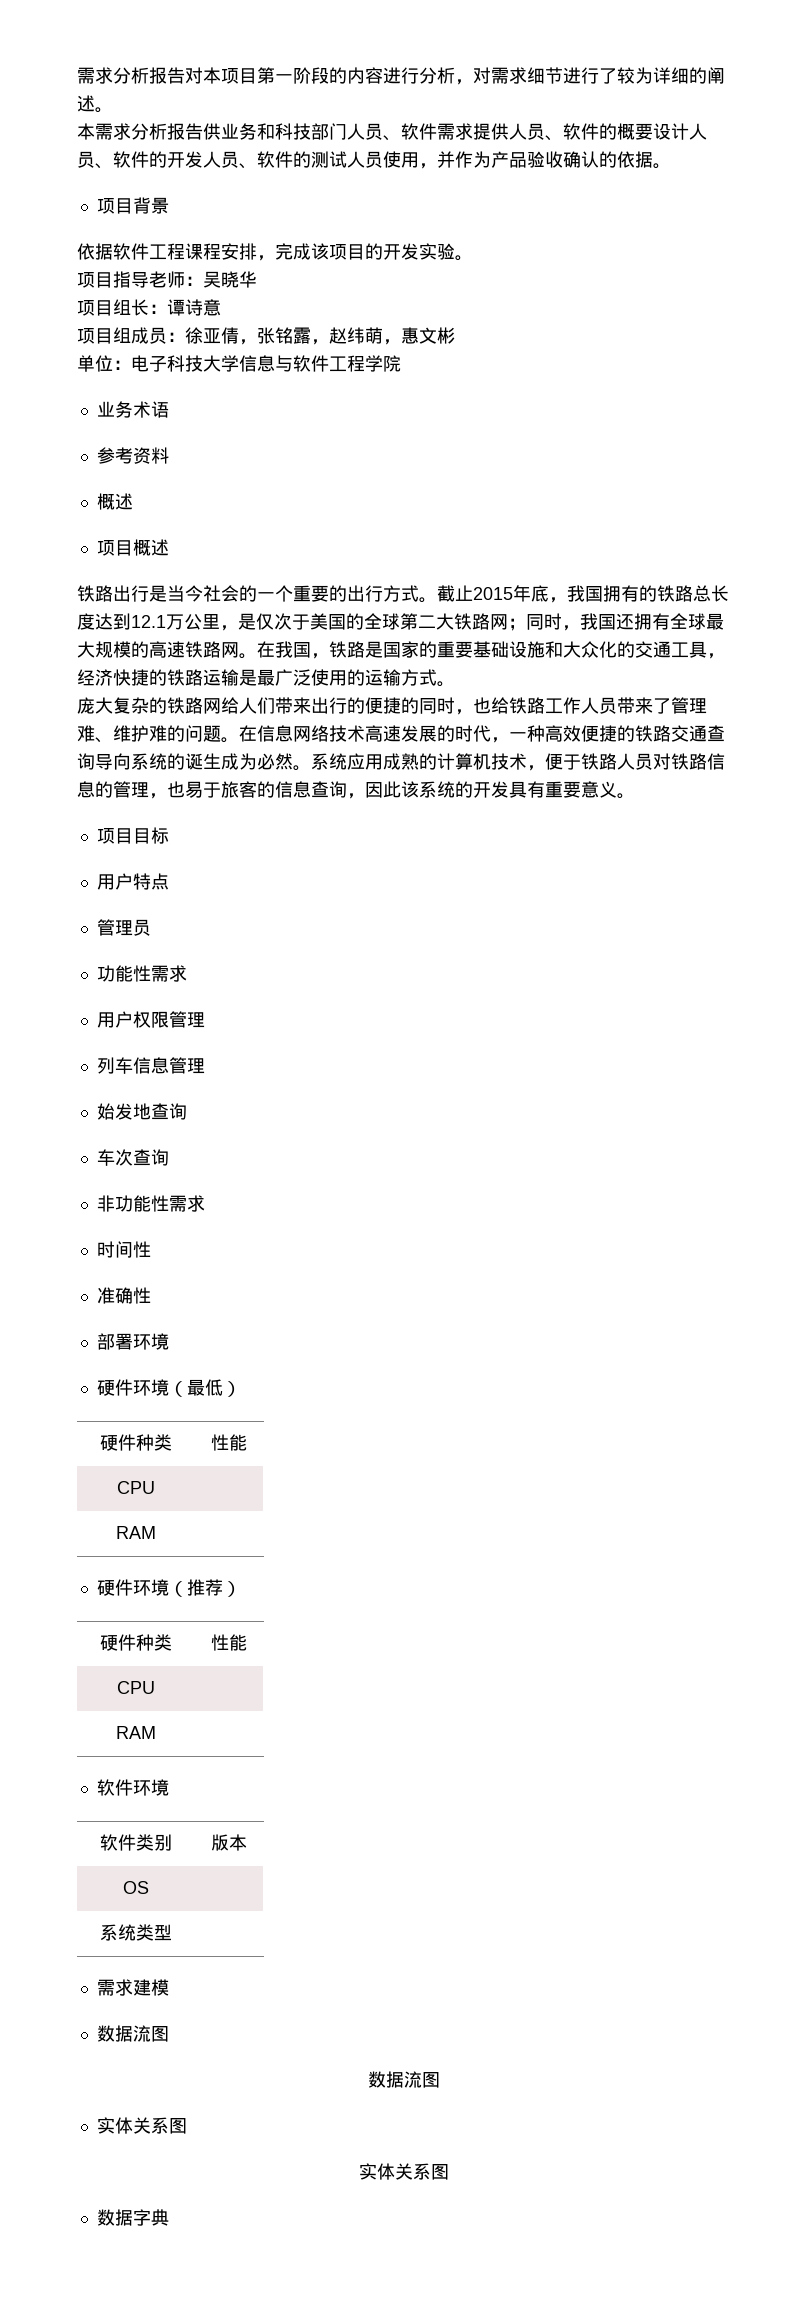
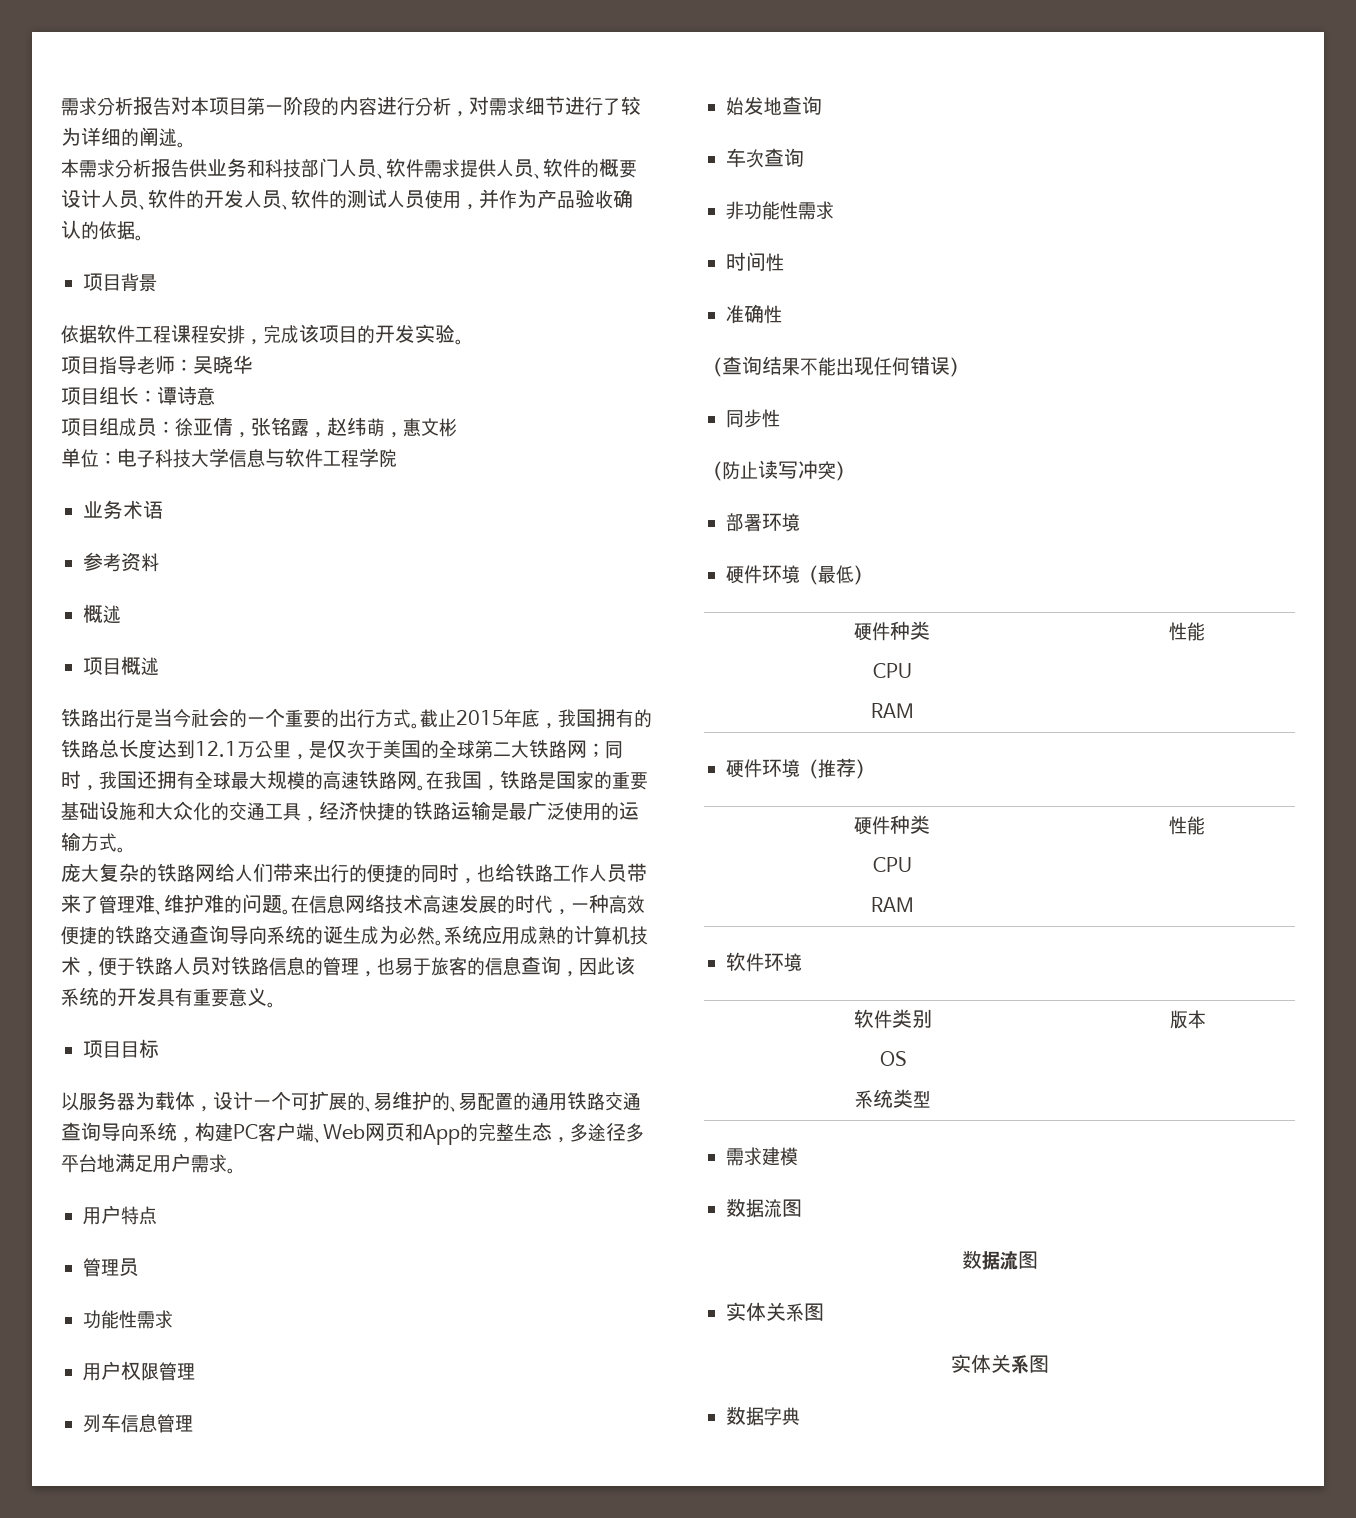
(169, 835) none -> [61,1091,641,1112] [61,1122,644,1145] [61,1153,236,1174] // 以服务器为载体，设计一个可扩展的、易维护的、易配置的通用铁路交通查询导向系统，构建PC客户端、Web网页和App的完整生态，多途径多平台地满足用户需求。
(151, 1295) none -> [704,356,968,377] [726,409,780,428] [704,460,854,481] // （查询结果不能出现任何错误） // 同步性 // （防止读写冲突）

